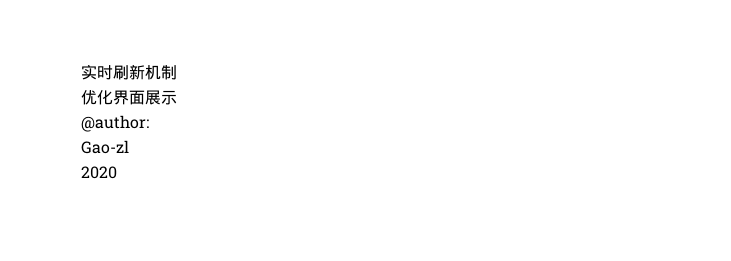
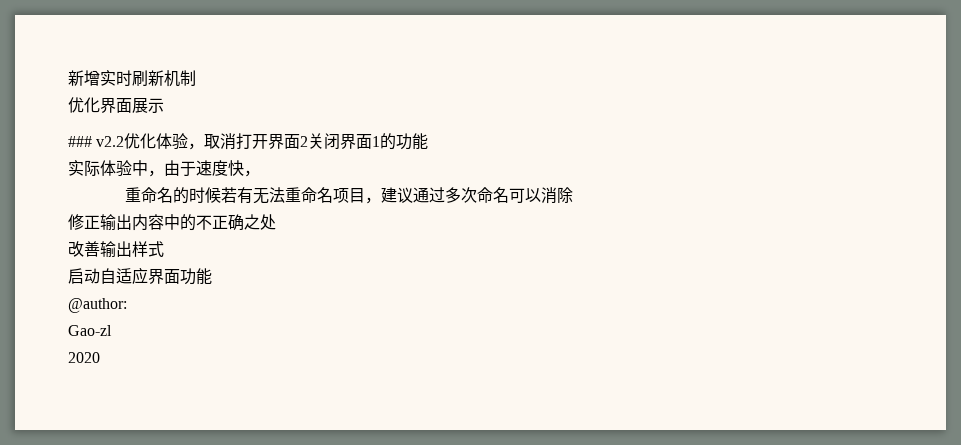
(81, 72) none -> [68,70,100,86] 新增
(177, 97) none -> [68,133,429,150] [68,160,260,177] [125,187,574,204] [68,214,276,231] [68,241,164,257] [68,267,212,285] // ### v2.2优化体验，取消打开界面2关闭界面1的功能 // 实际体验中，由于速度快， // 重命名的时候若有无法重命名项目，建议通过多次命名可以消除 // 修正输出内容中的不正确之处 // 改善输出样式 // 启动自适应界面功能

